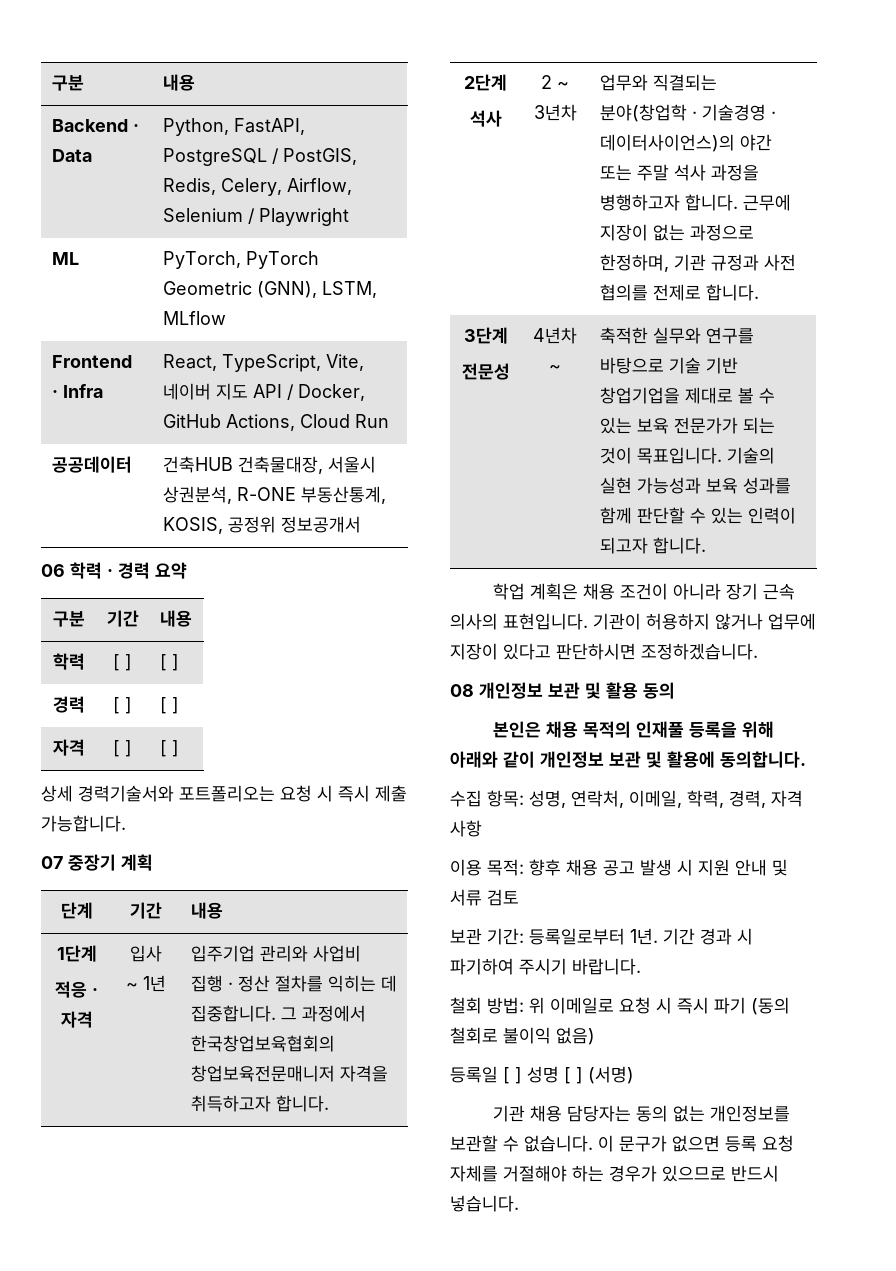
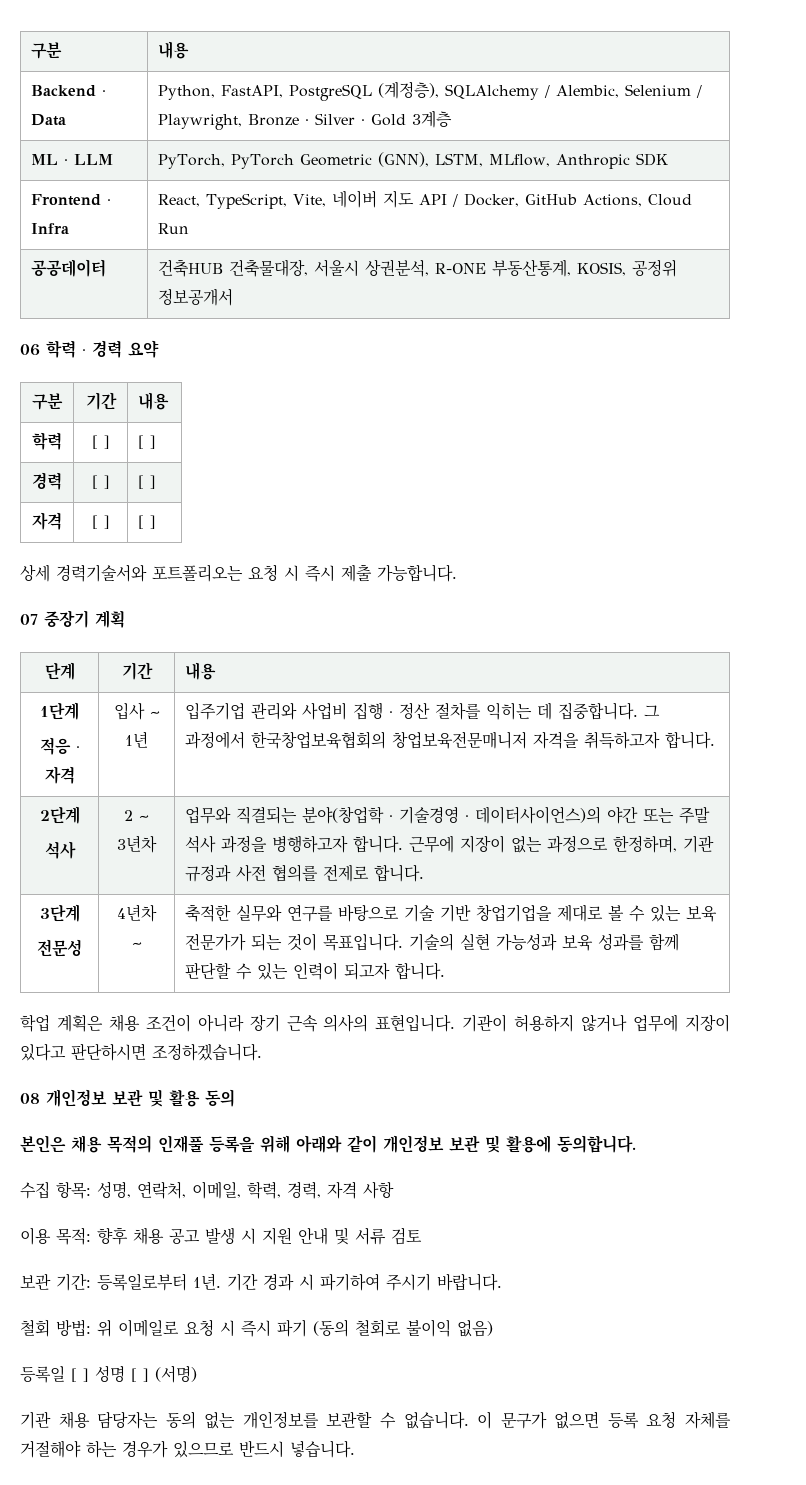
[271,148,357,165] [162,178,352,196] [162,208,349,226] / PostGIS, Redis, Celery, Airflow, Selenium / Playwright -> [378,81,703,100] [158,110,453,130] (계정층), SQLAlchemy / Alembic, Selenium / Playwright, Bronze · Silver · Gold 3계층
(79, 258) none -> [64,154,114,165] · LLM
[162,311,226,325] MLflow -> [489,153,669,169] MLflow, Anthropic SDK

